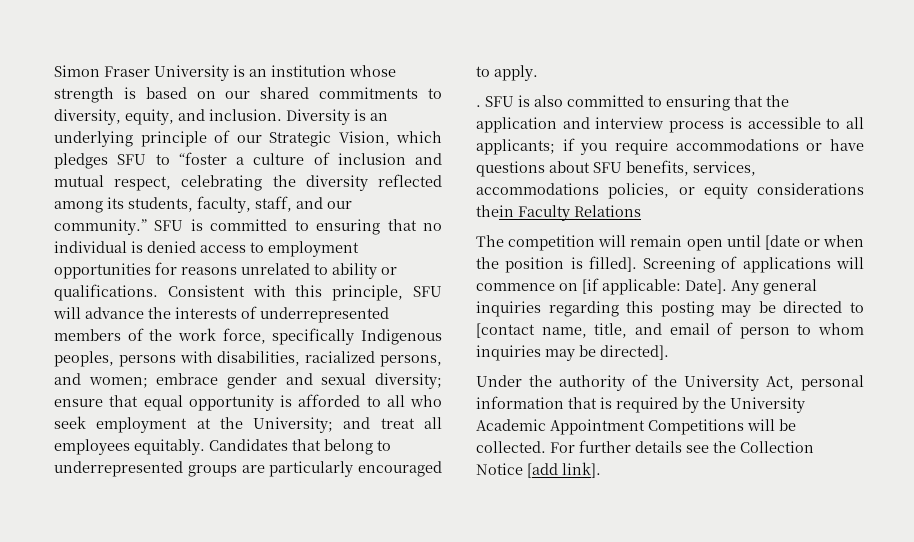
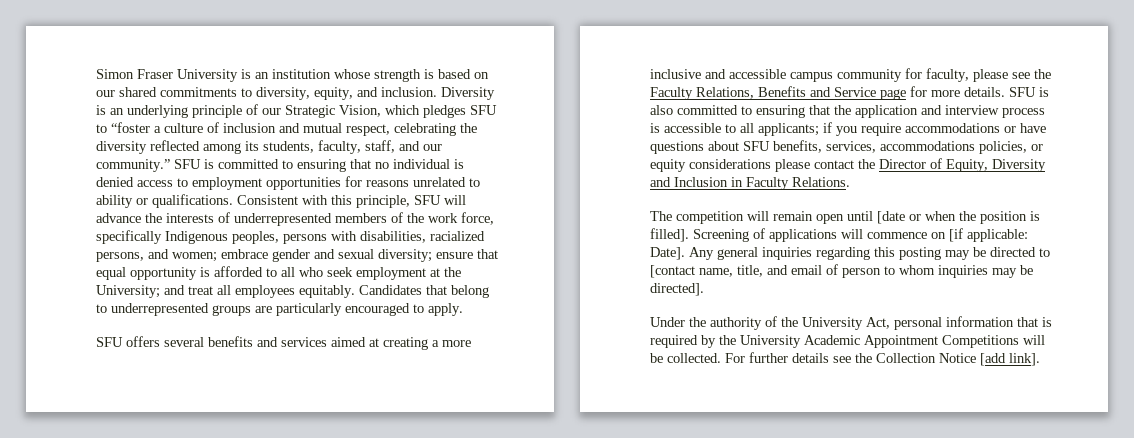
[476,105,481,107] . -> [96,336,471,350] [650,68,1051,82] [650,86,1005,100] SFU offers several benefits and services aimed at creating a more inclusive and accessible campus community for faculty, please see the Faculty Relations, Benefits and Service page for more details.
[476,205,641,221] thein Faculty Relations -> [775,158,1046,172] [650,177,850,190] please contact the Director of Equity, Diversity and Inclusion in Faculty Relations.

